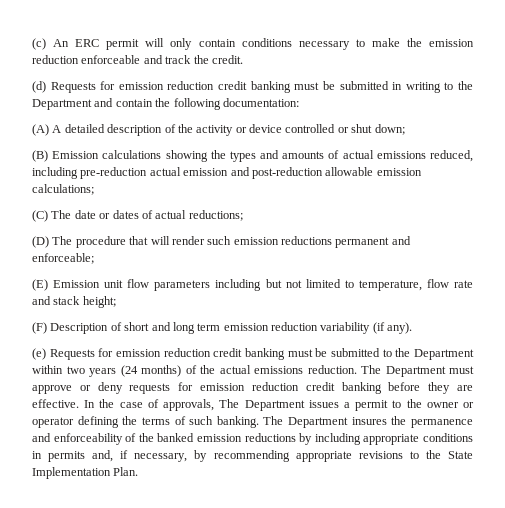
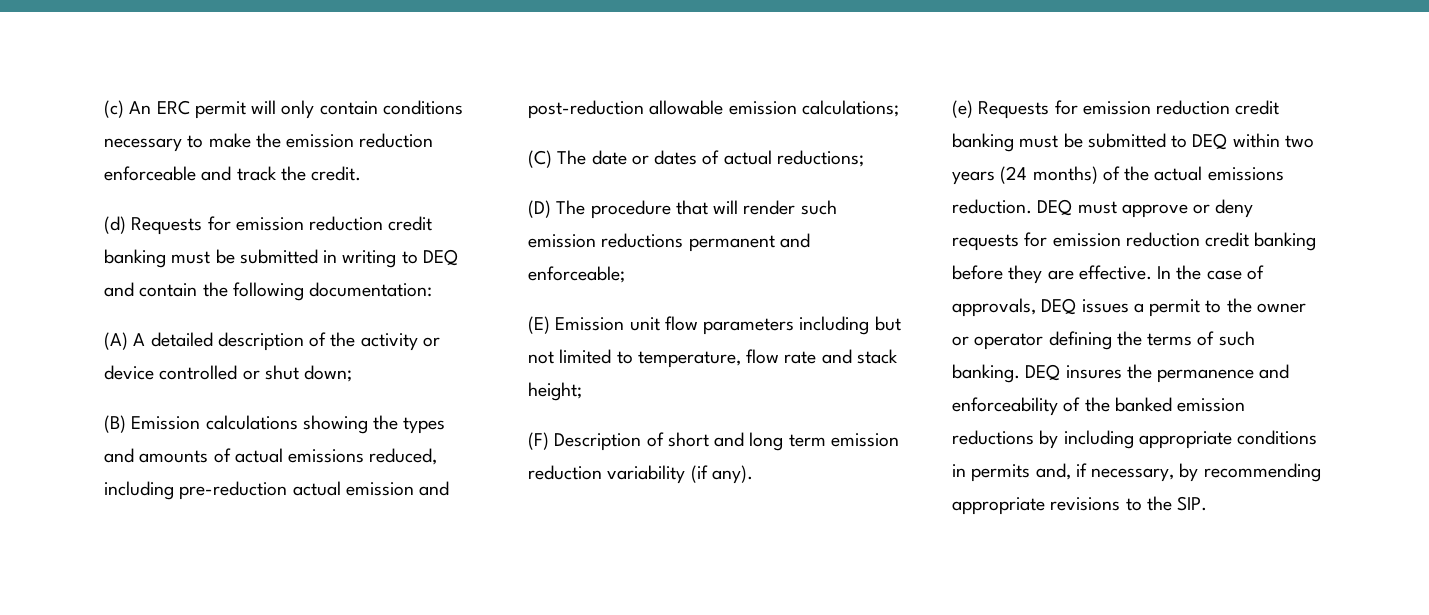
[458,81,474,90] [32,99,92,110] the Department -> [422,249,458,266] DEQ
[395,348,475,360] the Department -> [1192,133,1228,150] DEQ
[361,365,446,377] The Department -> [1037,199,1073,216] DEQ
[219,399,305,411] The Department -> [1041,298,1077,315] DEQ
[263,416,349,428] The Department -> [1025,364,1061,381] DEQ
[447,451,473,459] [32,467,139,479] State Implementation Plan. -> [1177,496,1208,511] SIP.

